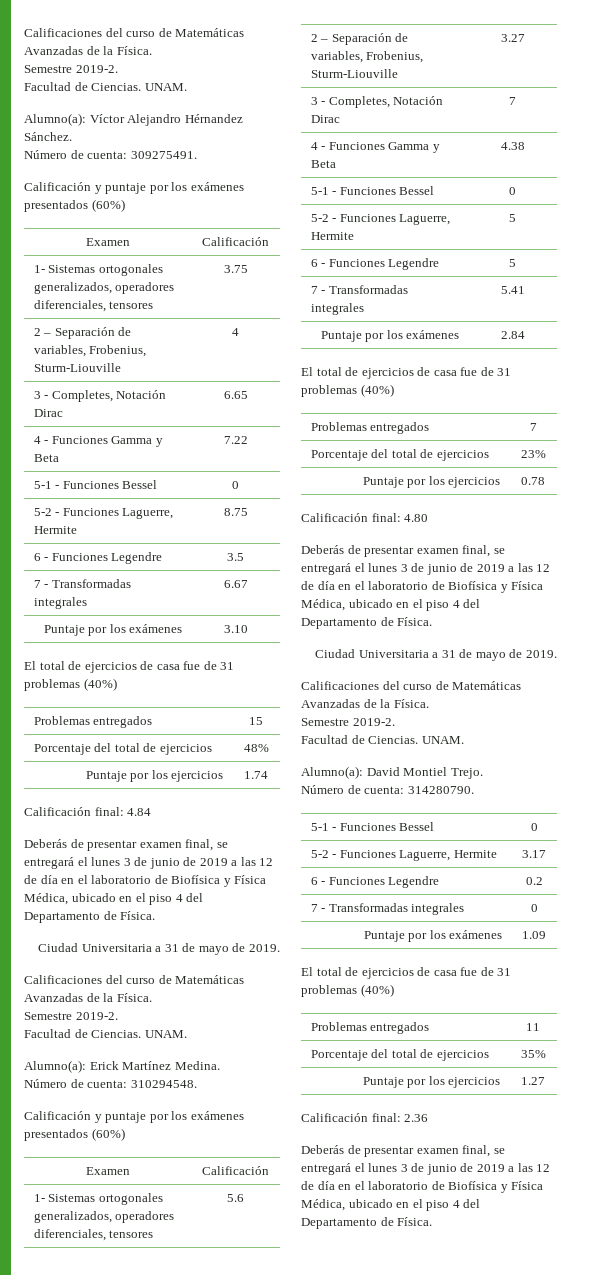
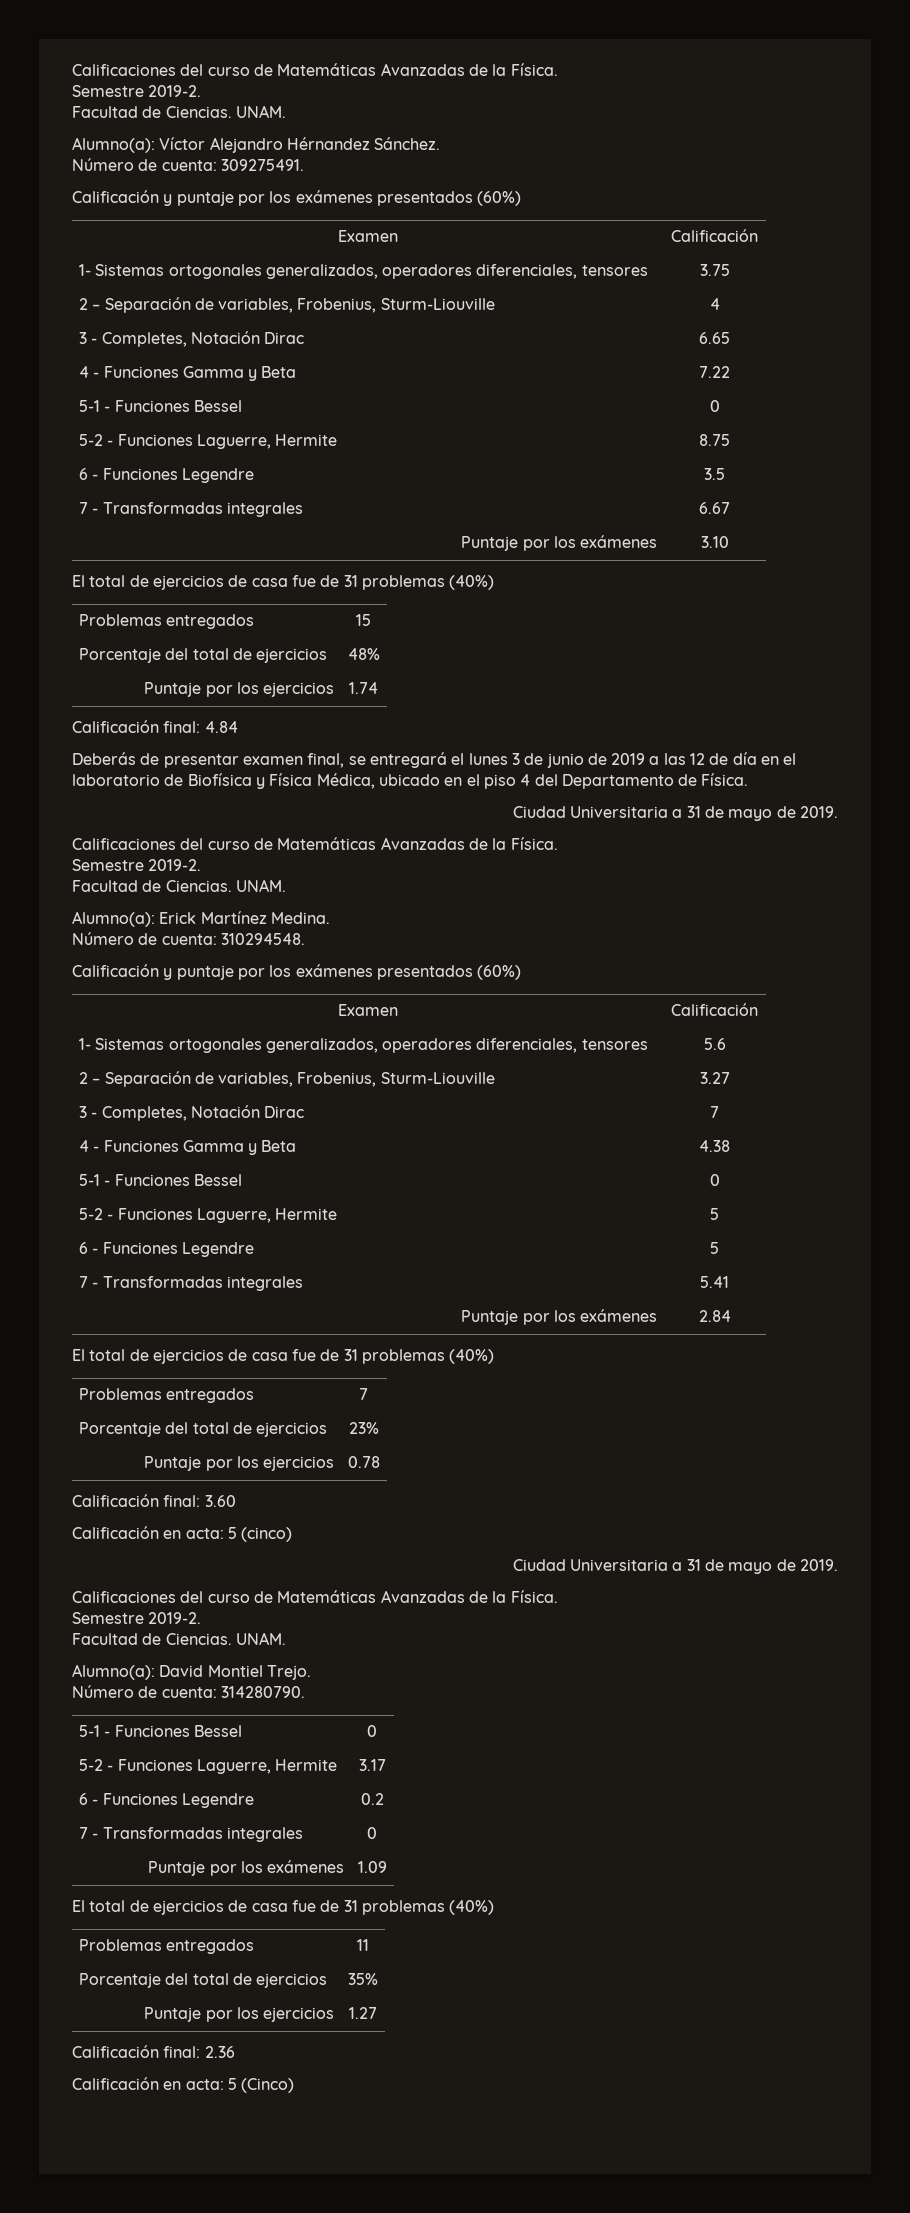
[404,514,429,522] [301,545,505,557] [301,563,551,575] [301,581,544,593] [301,599,481,611] [301,617,433,629] 4.80 // Deberás de presentar examen final, se entregará el lunes 3 de junio de 2019 a las 12 de día en el laboratorio de Biofísica y Física Médica, ubicado en el piso 4 del Departamento de Física. -> [204,1495,236,1507] [72,1526,293,1542] 3.60 // Calificación en acta: 5 (cinco)
[301,1145,505,1157] [301,1163,551,1175] [301,1181,544,1193] [301,1199,481,1211] [301,1217,433,1229] Deberás de presentar examen final, se entregará el lunes 3 de junio de 2019 a las 12 de día en el laboratorio de Biofísica y Física Médica, ubicado en el piso 4 del Departamento de Física. -> [72,2077,295,2093] Calificación en acta: 5 (Cinco)

